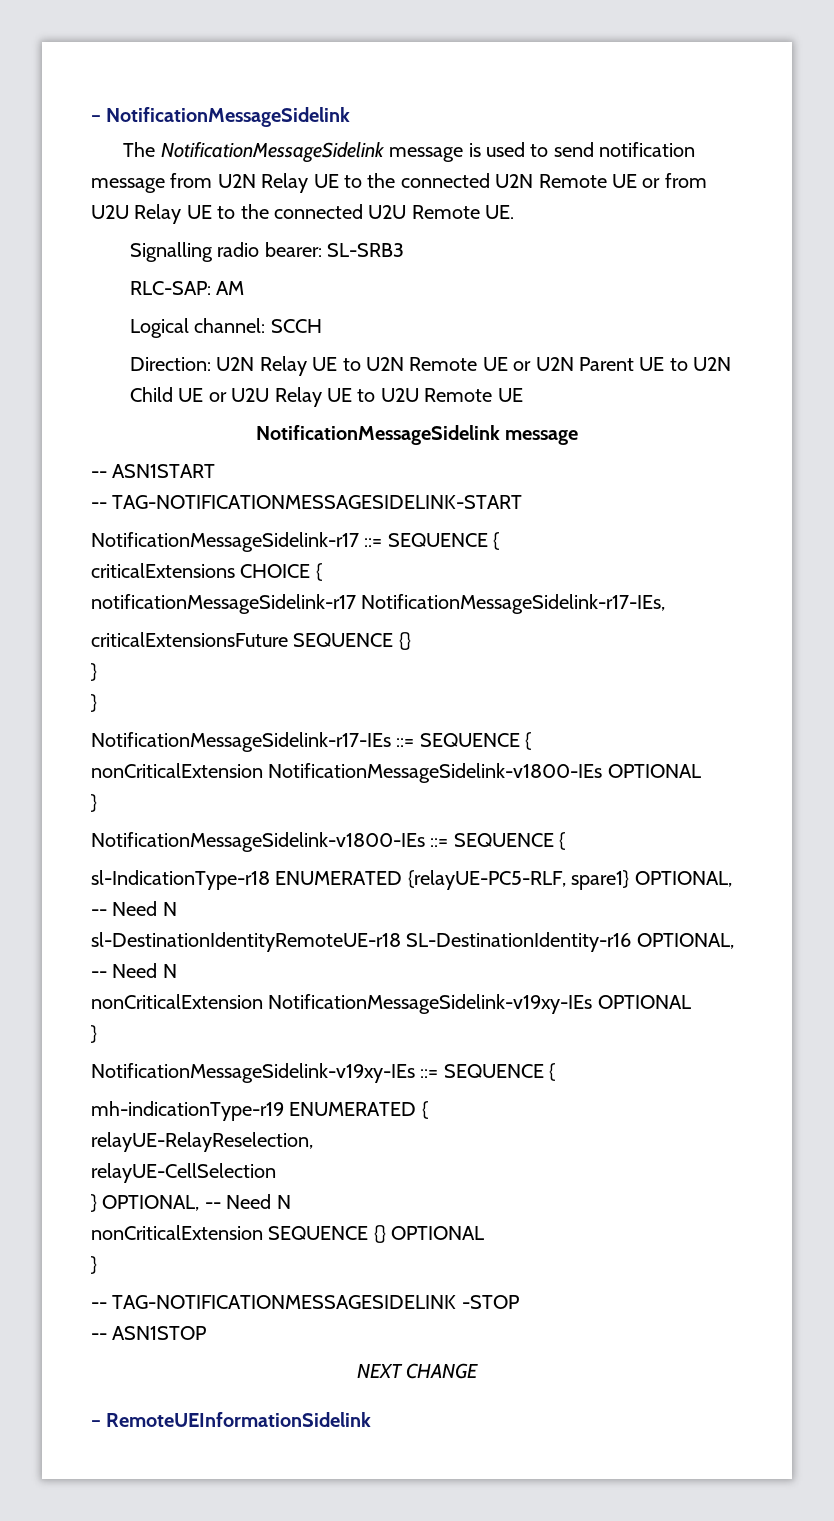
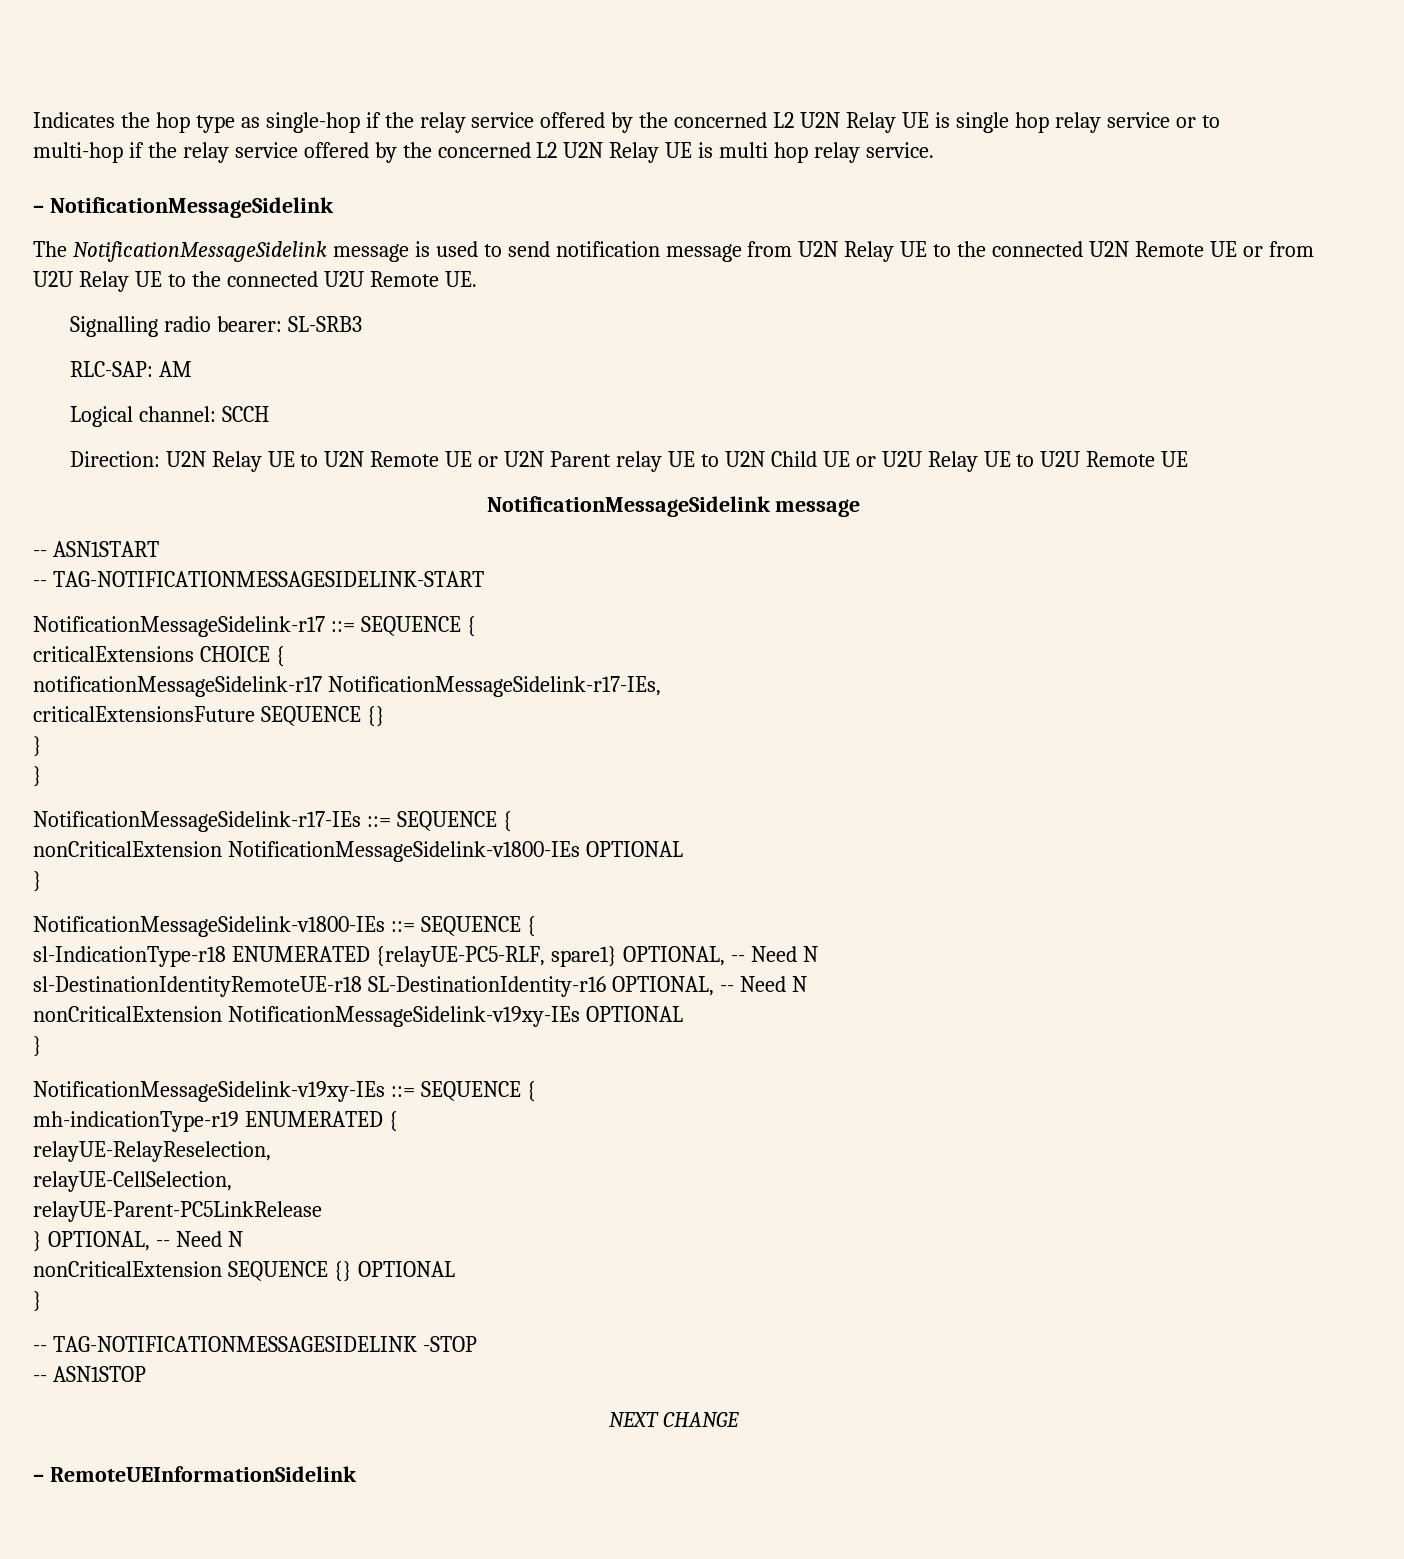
(91, 118) none -> [33,112,1220,133] [33,142,934,163] Indicates the hop type as single-hop if the relay service offered by the concerned L2 U2N Relay UE is single hop relay service or to multi-hop if the relay service offered by the concerned L2 U2N Relay UE is multi hop relay service. //
(635, 364) none -> [616,451,663,472] relay
[91,1163,276,1183] relayUE-CellSelection -> [33,1171,232,1192] [33,1201,322,1222] relayUE-CellSelection, // relayUE-Parent-PC5LinkRelease

